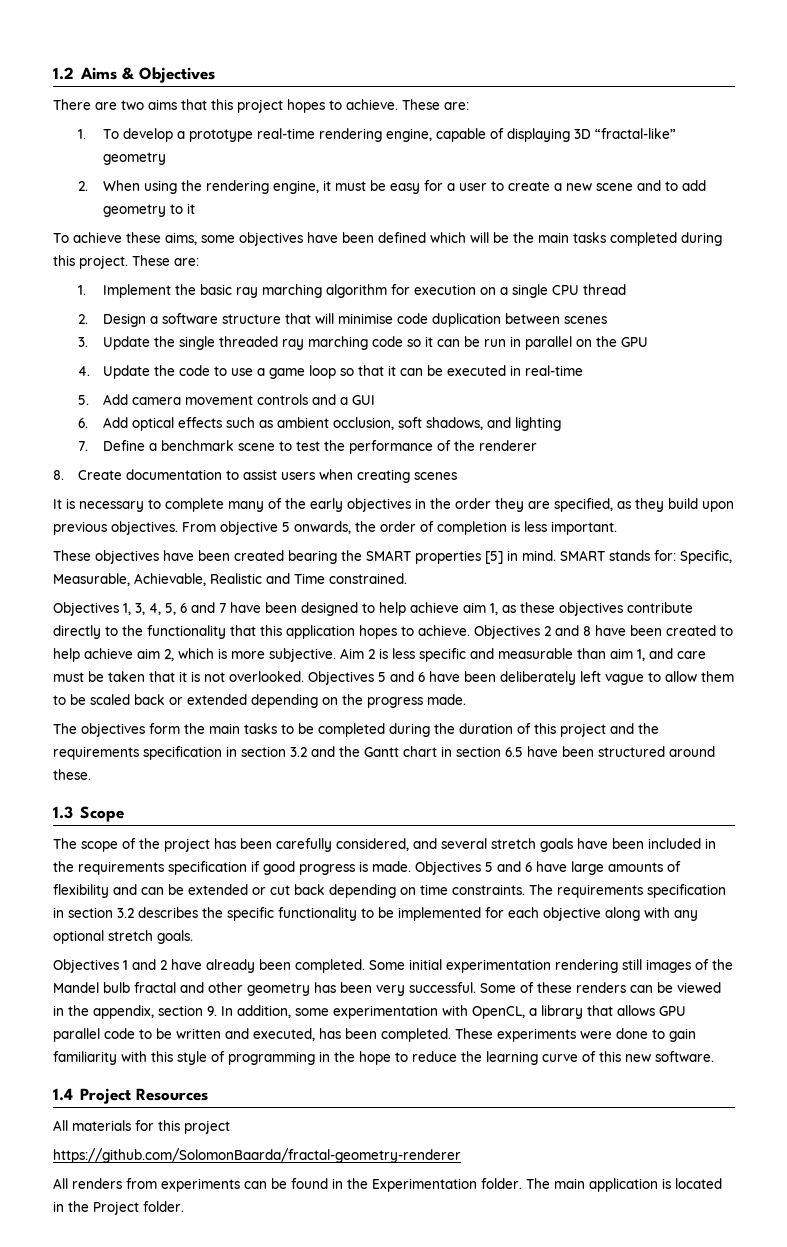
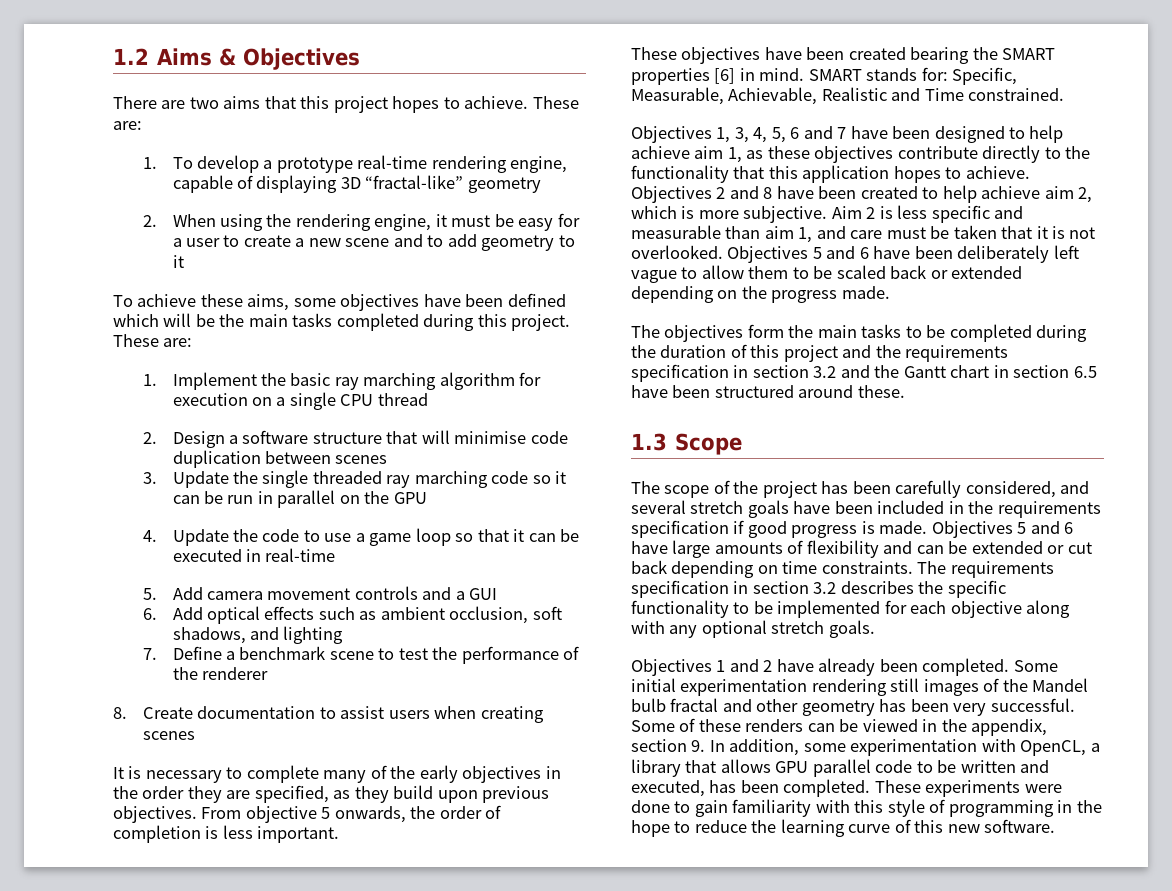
[485,551,503,564] [5] -> [714,68,736,84] [6]
[53,1088,208,1104] [53,1120,230,1134] [53,1148,461,1163] [53,1178,722,1192] [53,1201,184,1215] // 1.4 Project Resources // All materials for this project // https://github.com/SolomonBaarda/fractal-geometry-renderer // All renders from experiments can be found in the Experimentation folder. The main application is located in the Project folder. -> (1056, 826) none

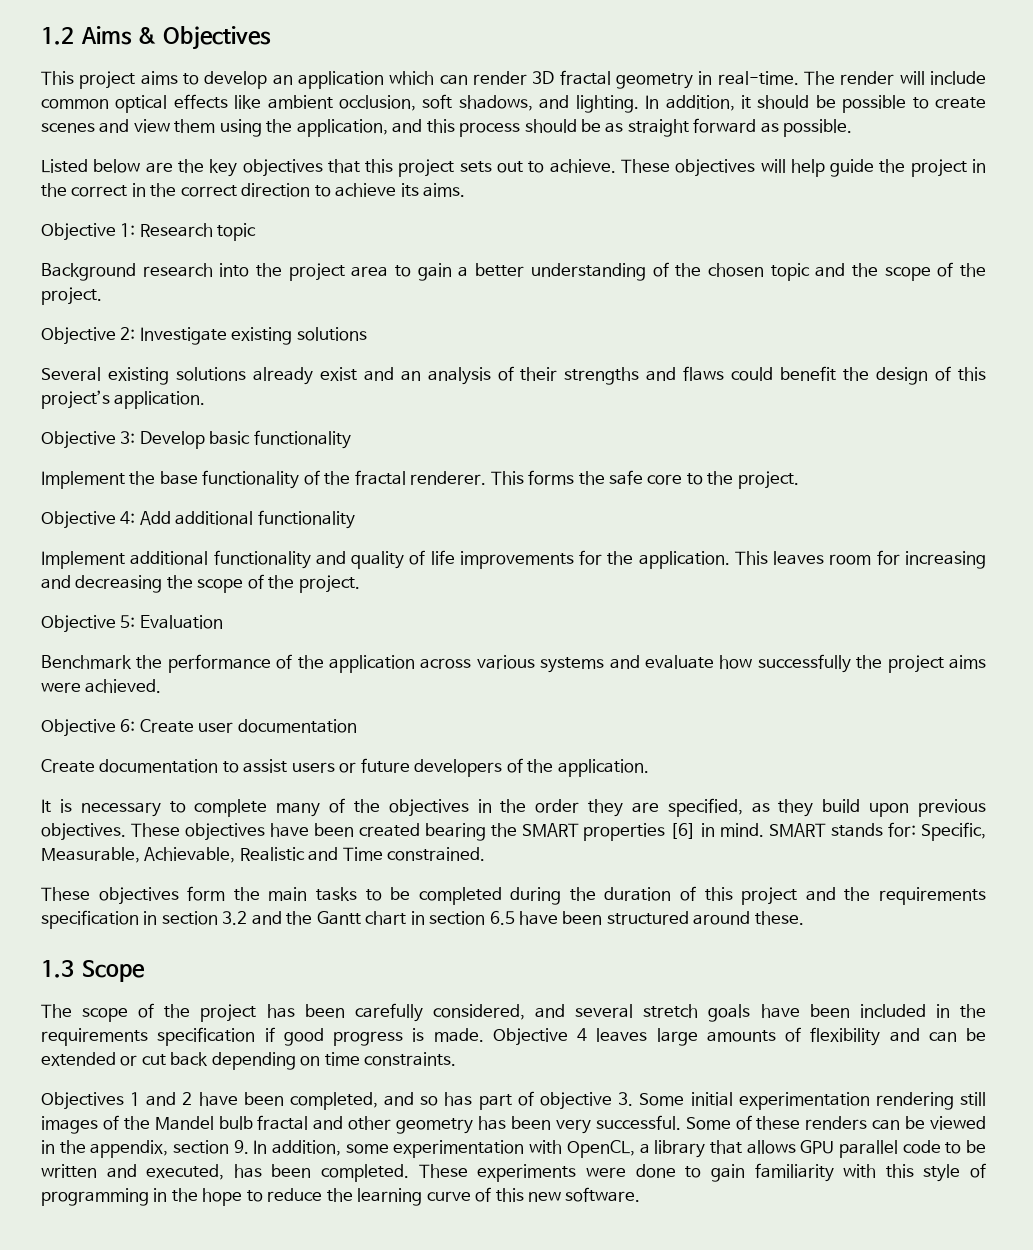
[113,96,579,113] [113,121,142,130] [142,155,568,173] [172,175,541,193] [142,213,580,231] [172,234,575,251] [172,255,184,268] [113,293,566,311] [113,313,571,331] [113,334,193,347] [142,372,542,390] [172,392,428,410] [142,430,568,448] [172,450,388,468] [142,470,567,488] [172,490,427,508] [142,528,580,546] [172,548,336,562] [142,586,498,600] [142,606,377,624] There are two aims that this project hopes to achieve. These are: // 1. To develop a prototype real-time rendering engine, capable of displaying 3D “fractal-like” geometry // 2. When using the rendering engine, it must be easy for a user to create a new scene and to add geometry to it // To achieve these aims, some objectives have been defined which will be the main tasks completed during this project. These are: // 1. Implement the basic ray marching algorithm for execution on a single CPU thread // 2. Design a software structure that will minimise code duplication between scenes // 3. Update the single threaded ray marching code so it can be run in parallel on the GPU // 4. Update the code to use a game loop so that it can be executed in real-time // 5. Add camera movement controls and a GUI // 6. Add optical effects such as -> [41,70,987,89] [41,94,262,113] This project aims to develop an application which can render 3D fractal geometry in real-time. The render will include common optical effects like
[283,626,344,644] [142,646,580,664] [172,667,269,680] [113,707,127,719] lighting // 7. Define a benchmark scene to test the performance of the renderer // 8. -> [575,95,986,113] [41,118,853,137] [41,159,986,177] [41,183,466,197] [41,223,257,241] [41,262,987,281] [41,287,102,305] [41,327,367,345] [41,366,986,385] [41,390,206,409] [41,430,351,449] [41,470,799,489] [41,510,355,529] [41,550,986,569] [41,574,360,593] [41,615,223,633] [41,654,987,673] [41,679,162,693] [41,719,357,737] lighting. In addition, it should be possible to create scenes and view them using the application, and this process should be as straight forward as possible. // Listed below are the key objectives that this project sets out to achieve. These objectives will help guide the project in the correct in the correct direction to achieve its aims. // Objective 1: Research topic // Background research into the project area to gain a better understanding of the chosen topic and the scope of the project. // Objective 2: Investigate existing solutions // Several existing solutions already exist and an analysis of their strengths and flaws could benefit the design of this project’s application. // Objective 3: Develop basic functionality // Implement the base functionality of the fractal renderer. This forms the safe core to the project. // Objective 4: Add additional functionality // Implement additional functionality and quality of life improvements for the application. This leaves room for increasing and decreasing the scope of the project. // Objective 5: Evaluation // Benchmark the performance of the application across various systems and evaluate how successfully the project aims were achieved. // Objective 6: Create user documentation //
[434,706,544,723] [142,731,195,740] when creating scenes -> [339,758,649,777] or future developers of the application.
[419,765,458,783] early -> (380, 806) none
[201,805,502,823] [113,825,340,843] From objective 5 onwards, the order of completion is less important. // -> (126, 832) none
[631,125,1064,143] [631,145,1091,163] [631,165,1030,183] [631,185,1093,203] [631,205,1024,223] [631,225,1096,243] [631,245,1079,263] [631,265,1023,283] [631,286,890,303] [631,325,660,338] Objectives 1, 3, 4, 5, 6 and 7 have been designed to help achieve aim 1, as these objectives contribute directly to the functionality that this application hopes to achieve. Objectives 2 and 8 have been created to help achieve aim 2, which is more subjective. Aim 2 is less specific and measurable than aim 1, and care must be taken that it is not overlooked. Objectives 5 and 6 have been deliberately left vague to allow them to be scaled back or extended depending on the progress made. // The -> [41,887,90,901] These
[931,521,1074,538] [631,541,668,554] Objectives 5 and 6 have -> [492,1028,648,1046] Objective 4 leaves
[917,561,1054,578] [631,580,1006,598] [631,600,1071,618] [631,620,875,638] The requirements specification in section 3.2 describes the specific functionality to be implemented for each objective along with any optional stretch goals. -> (457, 1059) none
[818,658,1010,676] already been completed. -> [243,1091,634,1110] been completed, and so has part of objective 3.

